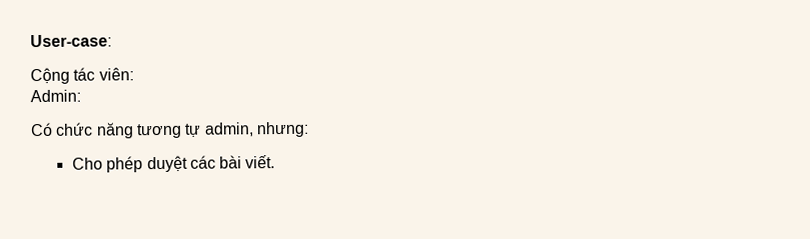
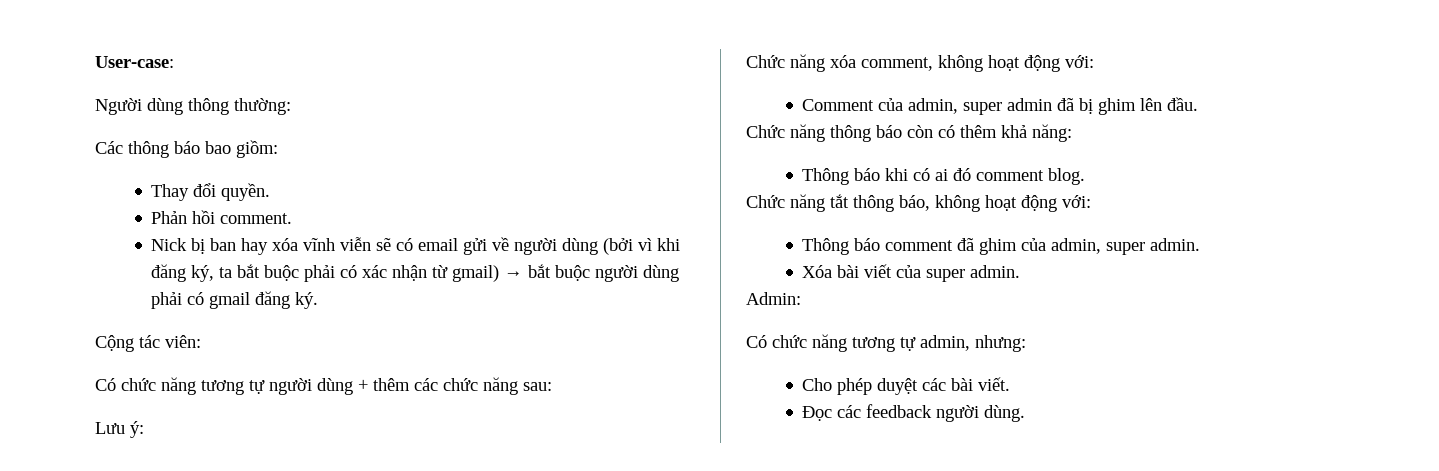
[30,67,134,85] Cộng tác viên: -> [95,98,291,115] [95,140,278,158] [151,183,271,201] [151,210,293,224] [151,237,681,255] [151,264,680,282] [151,291,319,309] [95,335,201,352] [95,377,552,395] [95,421,144,438] [746,54,1094,72] [802,97,1199,115] [746,124,1072,142] [802,168,1086,185] [746,194,1091,212] [802,238,1201,255] [802,264,1021,282] Người dùng thông thường: // Các thông báo bao giồm: // Thay đổi quyền. // Phản hồi comment. // Nick bị ban hay xóa vĩnh viễn sẽ có email gửi về người dùng (bởi vì khi đăng ký, ta bắt buộc phải có xác nhận từ gmail) → bắt buộc người dùng phải có gmail đăng ký. // Cộng tác viên: // Có chức năng tương tự người dùng + thêm các chức năng sau: // Lưu ý: // Chức năng xóa comment, không hoạt động với: // Comment của admin, super admin đã bị ghim lên đầu. // Chức năng thông báo còn có thêm khả năng: // Thông báo khi có ai đó comment blog. // Chức năng tắt thông báo, không hoạt động với: // Thông báo comment đã ghim của admin, super admin. // Xóa bài viết của super admin.
(276, 162) none -> [802,404,1026,422] // Đọc các feedback người dùng.

